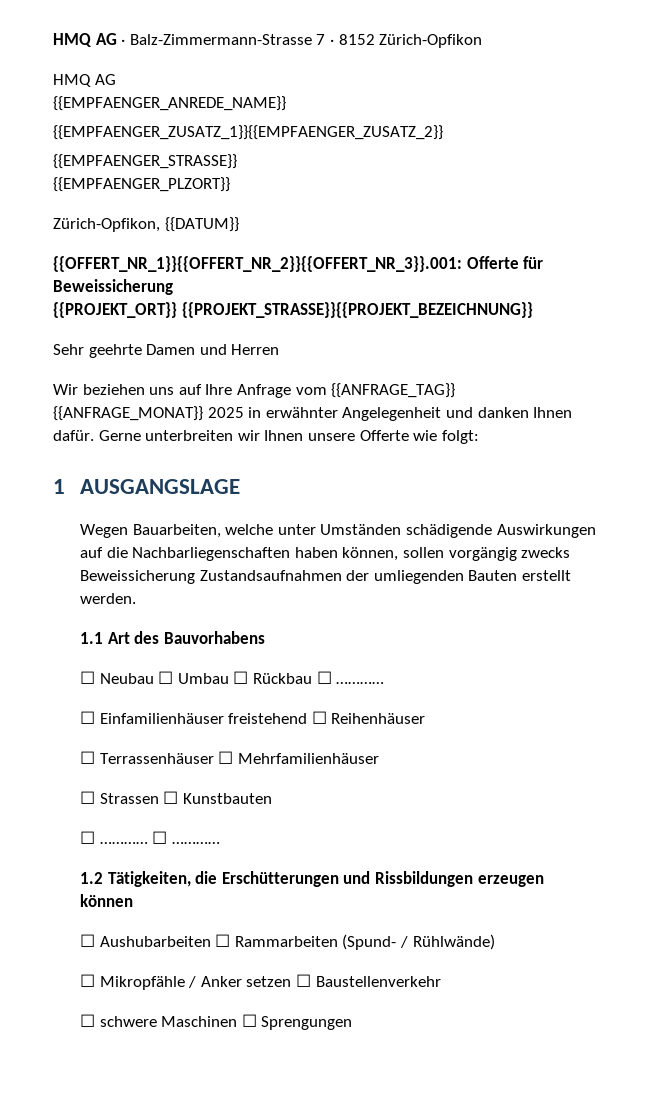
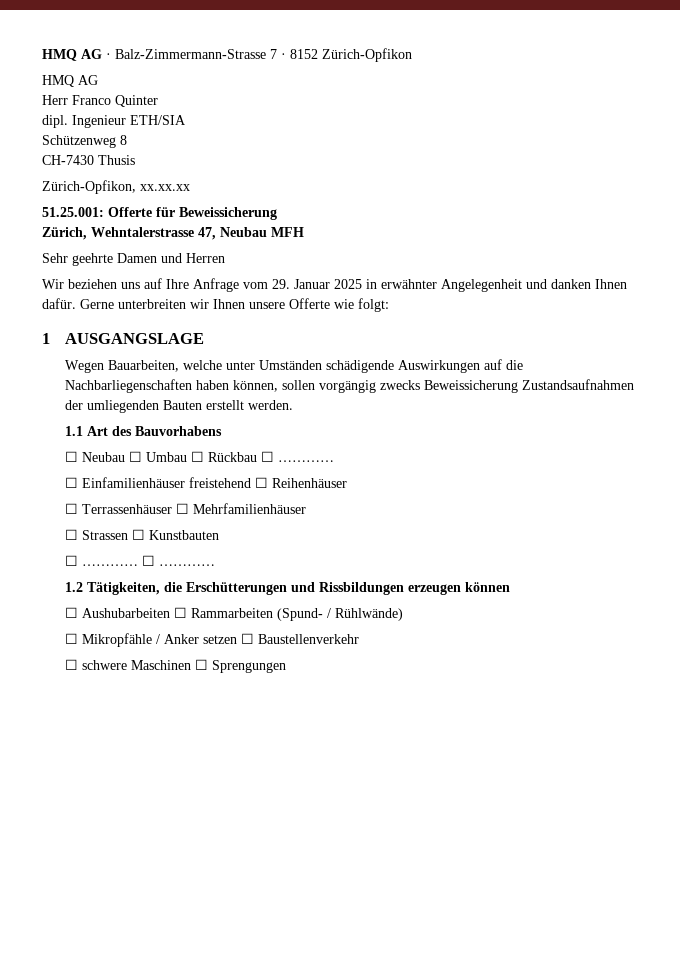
[53,96,286,111] [53,125,443,140] [53,154,237,169] [53,177,230,192] {{EMPFAENGER_ANREDE_NAME}} // {{EMPFAENGER_ZUSATZ_1}}{{EMPFAENGER_ZUSATZ_2}} // {{EMPFAENGER_STRASSE}} // {{EMPFAENGER_PLZORT}} -> [42,95,158,107] [42,115,186,128] [42,135,127,148] [42,155,135,165] Herr Franco Quinter // dipl. Ingenieur ETH/SIA // Schützenweg 8 // CH-7430 Thusis
[164,217,239,232] [53,256,462,272] {{DATUM}} // {{OFFERT_NR_1}}{{OFFERT_NR_2}}{{OFFERT_NR_3}}.001: -> [140,184,190,191] [42,207,104,217] xx.xx.xx // 51.25.001:
[53,302,533,318] {{PROJEKT_ORT}} {{PROJEKT_STRASSE}}{{PROJEKT_BEZEICHNUNG}} -> [42,227,304,240] Zürich, Wehntalerstrasse 47, Neubau MFH
[331,383,456,398] [53,406,203,421] {{ANFRAGE_TAG}} {{ANFRAGE_MONAT}} -> [272,279,330,289] 29. Januar

